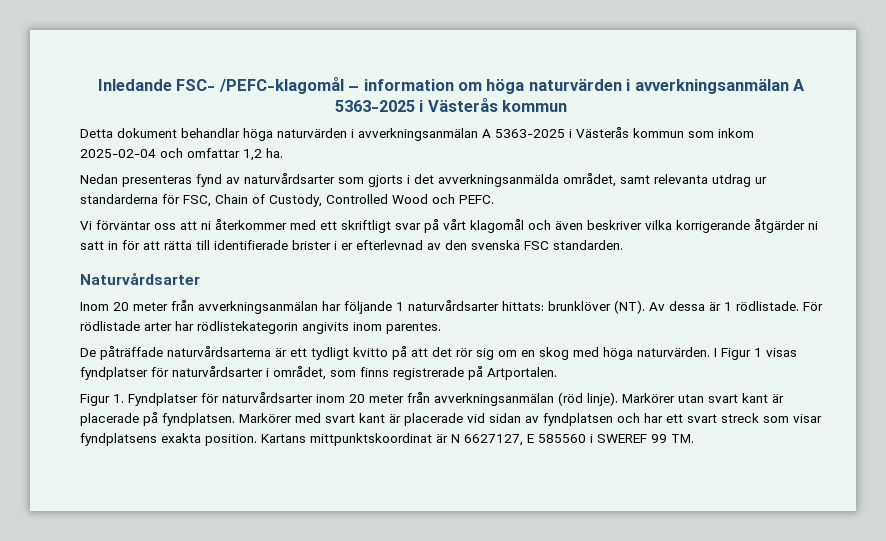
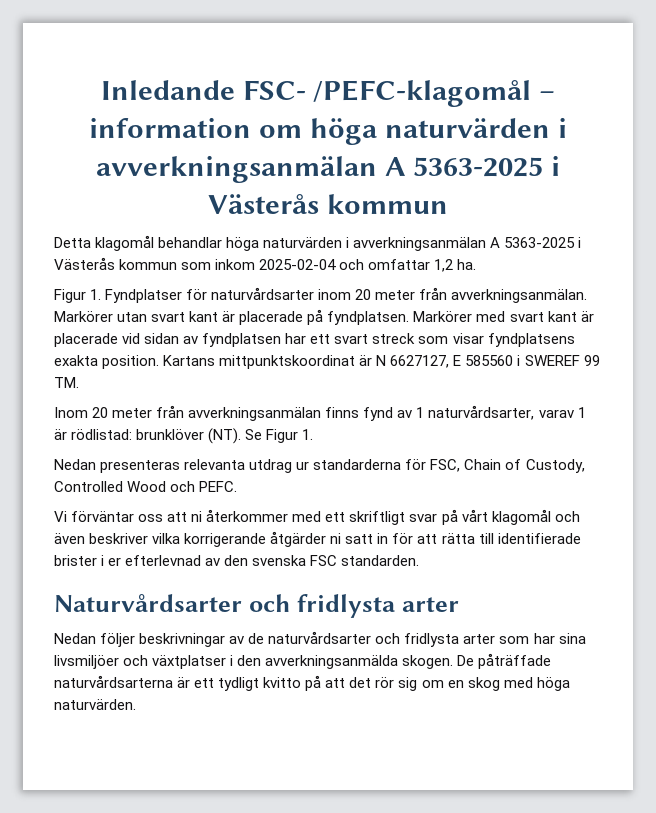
[117,128,177,138] dokument -> [95,235,155,251] klagomål
[80,173,650,187] Nedan presenteras fynd av naturvårdsarter som gjorts i det avverkningsanmälda området, samt -> [54,287,588,303] [54,309,594,325] [54,333,575,347] [54,355,600,369] [54,377,79,388] [54,405,586,421] [54,428,314,444] [54,459,181,473] Figur 1. Fyndplatser för naturvårdsarter inom 20 meter från avverkningsanmälan. Markörer utan svart kant är placerade på fyndplatsen. Markörer med svart kant är placerade vid sidan av fyndplatsen har ett svart streck som visar fyndplatsens exakta position. Kartans mittpunktskoordinat är N 6627127, E 585560 i SWEREF 99 TM. // Inom 20 meter från avverkningsanmälan finns fynd av 1 naturvårdsarter, varav 1 är rödlistad: brunklöver (NT). Se Figur 1. // Nedan presenteras
[80,300,823,314] [80,321,441,334] // Inom 20 meter från avverkningsanmälan har följande 1 naturvårdsarter hittats: brunklöver (NT). Av dessa är 1 rödlistade. För rödlistade arter har rödlistekategorin angivits inom parentes. // -> [248,594,459,618] [54,631,586,647] [54,655,454,669] och fridlysta arter // Nedan följer beskrivningar av de naturvårdsarter och fridlysta arter som har sina livsmiljöer och växtplatser i den avverkningsanmälda skogen.
[714,348,797,360] [80,366,557,380] [80,392,784,406] [80,412,822,426] [80,433,694,446] I Figur 1 visas fyndplatser för naturvårdsarter i området, som finns registrerade på Artportalen. // Figur 1. Fyndplatser för naturvårdsarter inom 20 meter från avverkningsanmälan (röd linje). Markörer utan svart kant är placerade på fyndplatsen. Markörer med svart kant är placerade vid sidan av fyndplatsen och har ett svart streck som visar fyndplatsens exakta position. Kartans mittpunktskoordinat är N 6627127, E 585560 i SWEREF 99 TM. -> (136, 704) none

